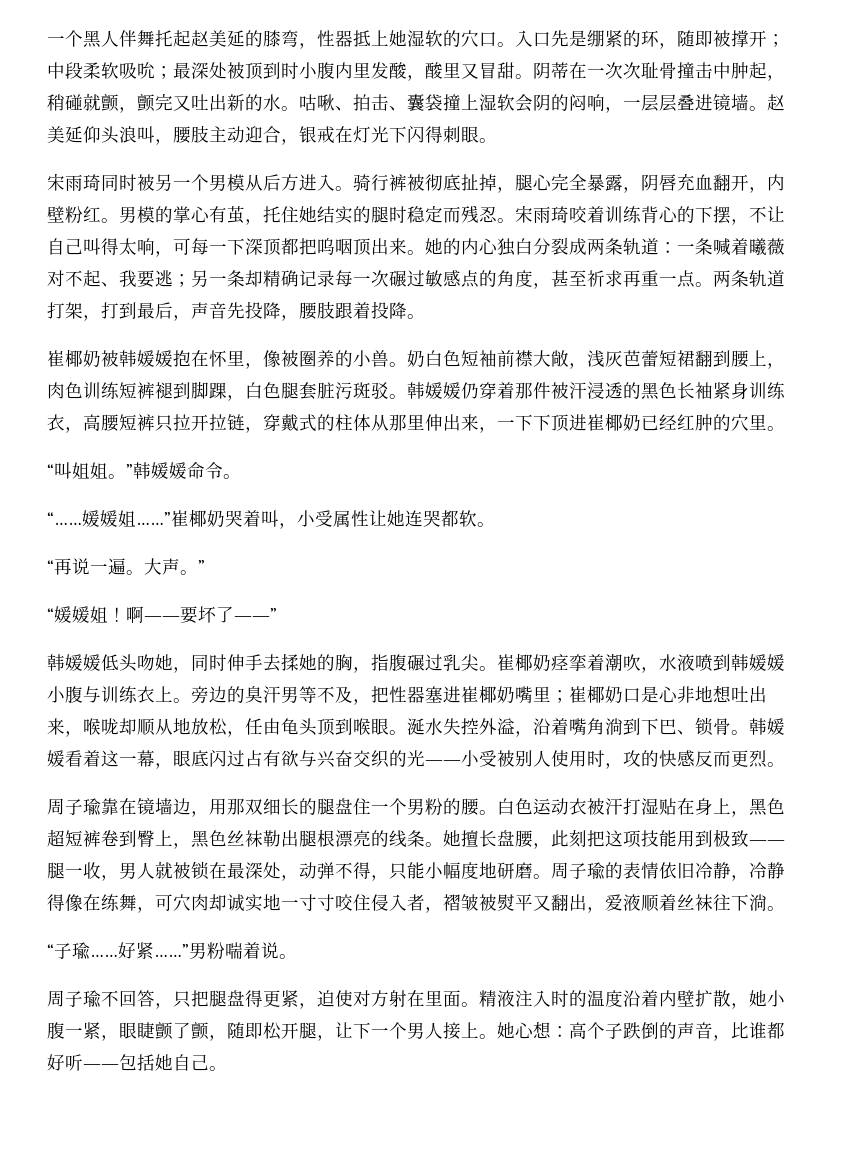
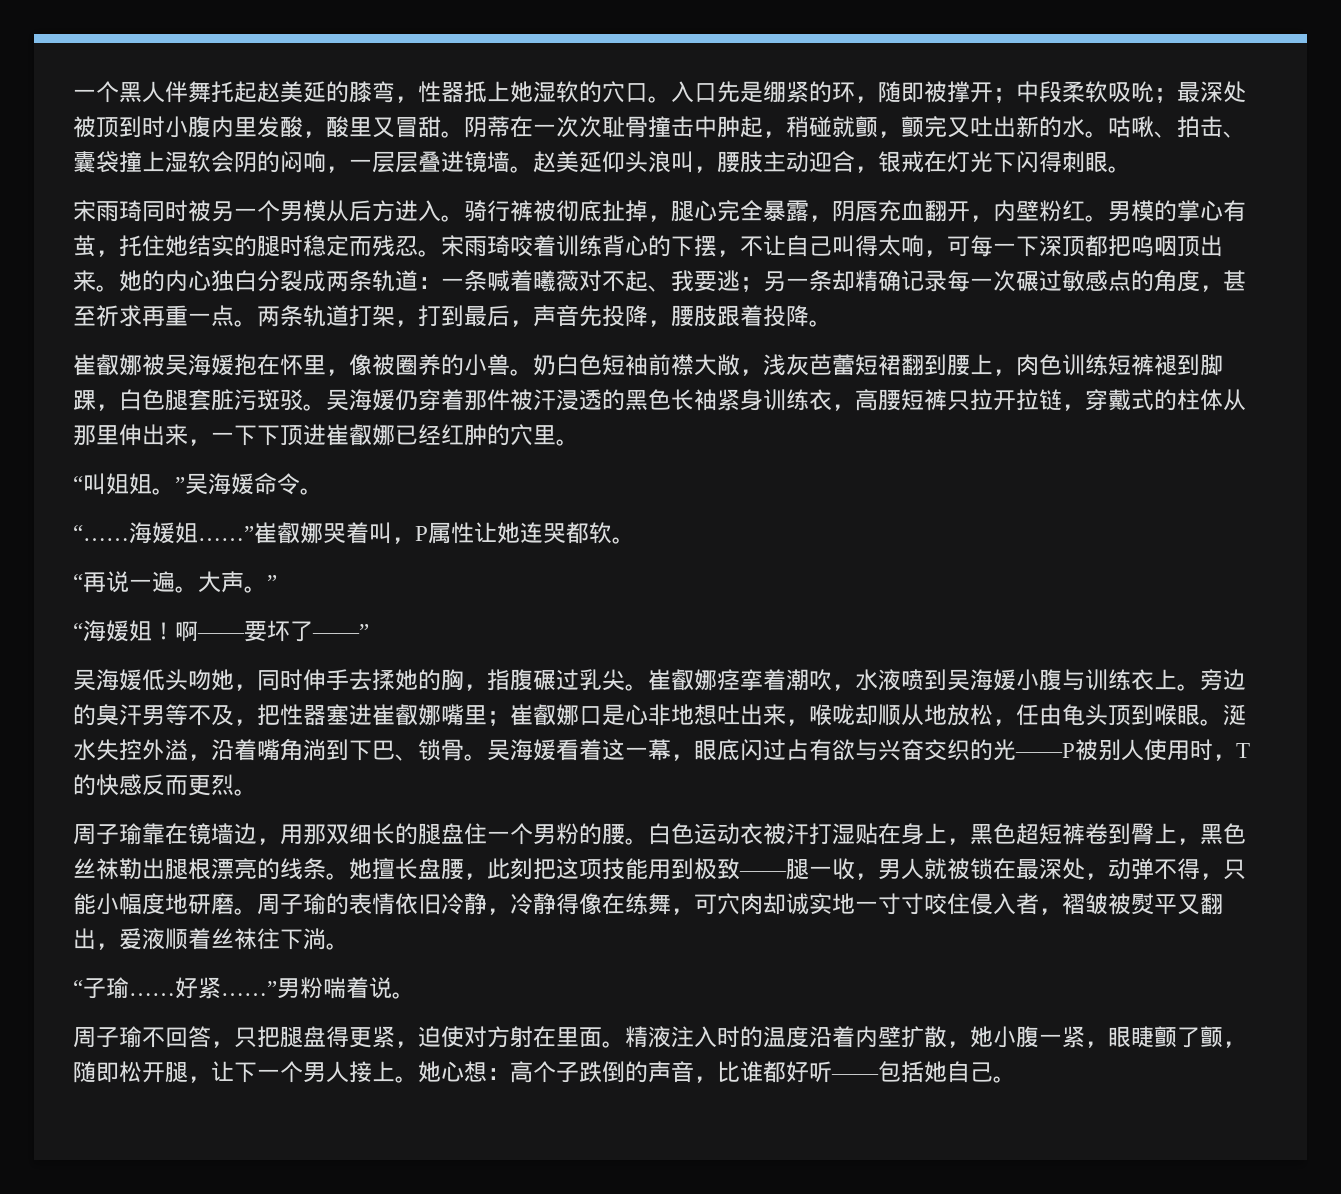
[65,349,155,368] 椰奶被韩媛 -> [96,354,211,376] 叡娜被吴海
[407,382,443,399] 韩媛 -> [326,389,372,411] 吴海
[605,413,641,432] 椰奶 -> [349,424,395,446] 叡娜
[133,462,169,479] 韩媛 -> [185,473,231,495] 吴海
[82,510,100,527] 媛 -> [129,522,152,544] 海
[189,509,225,528] 椰奶 -> [277,522,323,544] 叡娜
[297,510,333,527] 小受 -> [415,526,428,541] P
[54,606,72,623] 媛 -> [83,620,106,642] 海
[47,654,83,671] 韩媛 -> [73,669,119,691] 吴海
[515,653,551,672] 椰奶 -> [671,669,717,691] 叡娜
[731,654,767,671] 韩媛 -> [947,669,993,691] 吴海
[479,685,515,704] 椰奶 -> [395,704,441,726] 叡娜
[587,685,623,704] 椰奶 -> [533,704,579,726] 叡娜
[749,718,785,735] 韩媛 -> [487,739,533,761] 吴海
[425,750,497,767] ——小受 -> [1015,743,1075,758] ——P
[623,750,641,767] 攻 -> [1236,743,1250,758] T

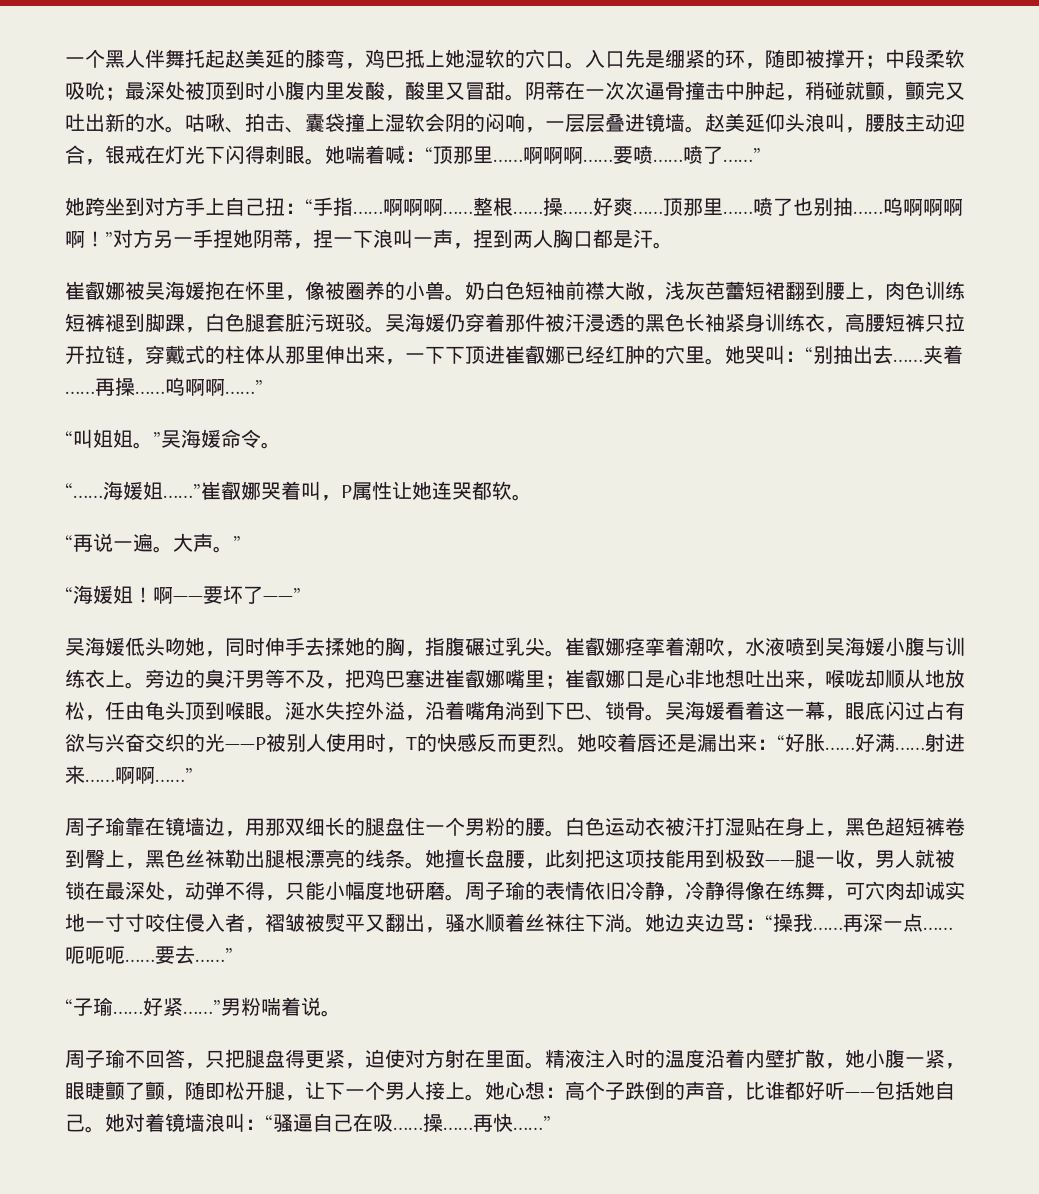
[418,81,464,103] 性器 -> [365,49,405,68] 鸡巴
[602,116,625,138] 耻 -> [645,82,665,100] 逼
[73,200,1246,222] [73,235,1223,257] [73,269,1246,292] [73,305,809,327] // 宋雨琦同时被另一个男模从后方进入。骑行裤被彻底扯掉，腿心完全暴露，阴唇充血翻开，内壁粉红。男模的掌心有茧，托住她结实的腿时稳定而残忍。宋雨琦咬着训练背心的下摆，不让自己叫得太响，可每一下深顶都把呜咽顶出来。她的内心独白分裂成两条轨道：一条喊着曦薇对不起、我要逃；另一条却精确记录每一次碾过敏感点的角度，甚至祈求再重一点。两条轨道打架，打到最后，声音先投降，腰肢跟着投降 -> [325,145,761,164] [65,197,963,216] [65,229,653,249] 她喘着喊：“顶那里……啊啊啊……要喷……喷了……” // 她跨坐到对方手上自己扭：“手指……啊啊啊……整根……操……好爽……顶那里……喷了也别抽……呜啊啊啊啊！”对方另一手捏她阴蒂，捏一下浪叫一声，捏到两人胸口都是汗
(579, 442) none -> [725,345,963,365] [65,377,263,396] 她哭叫：“别抽出去……夹着……再操……呜啊啊……”
[280,704,326,726] 性器 -> [365,669,405,688] 鸡巴
(257, 792) none -> [577,733,965,752] [65,765,193,784] 她咬着唇还是漏出来：“好胀……好满……射进来……啊啊……”
[119,928,165,950] 爱液 -> [445,913,485,932] 骚水
(349, 946) none -> [645,913,953,933] [65,945,233,964] 她边夹边骂：“操我……再深一点……呃呃呃……要去……”
(1016, 1079) none -> [105,1113,551,1132] 她对着镜墙浪叫：“骚逼自己在吸……操……再快……”

